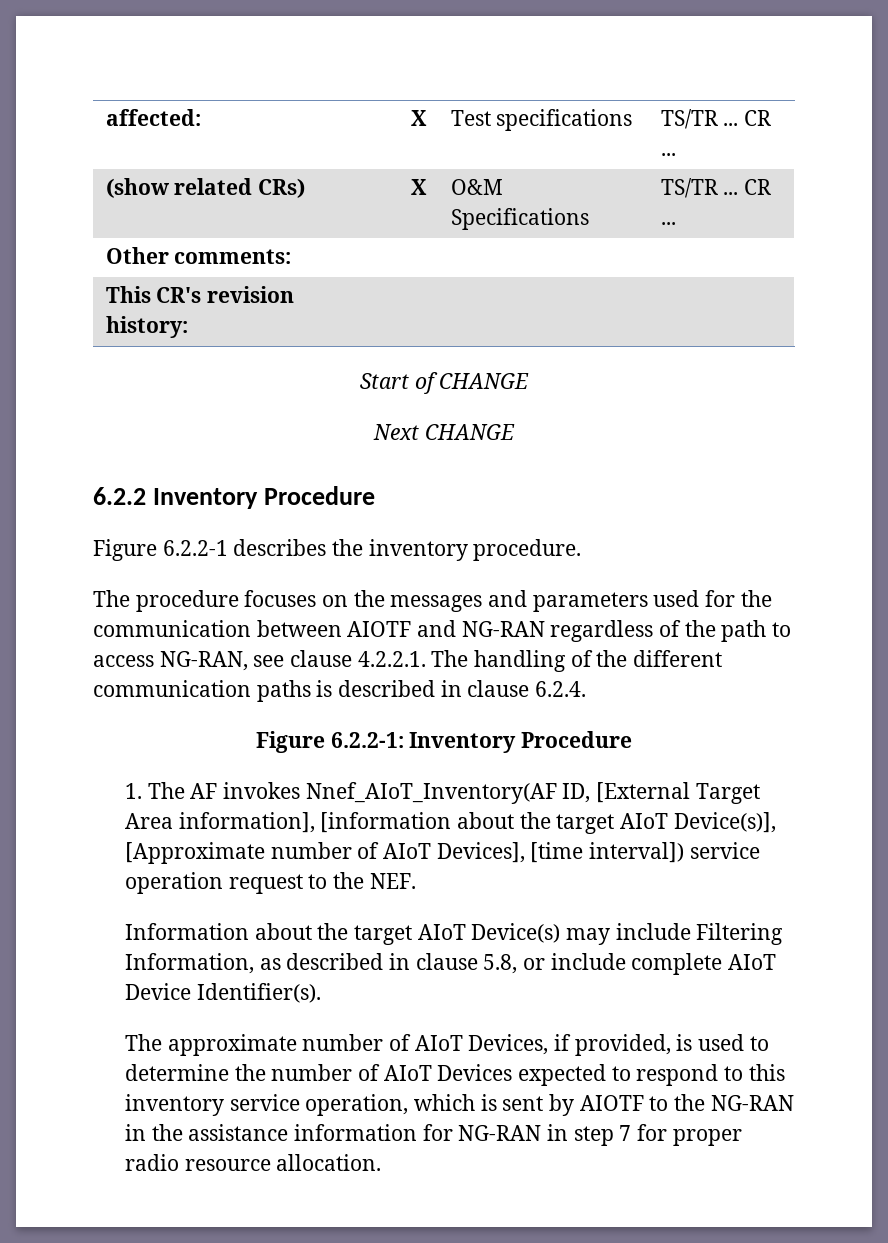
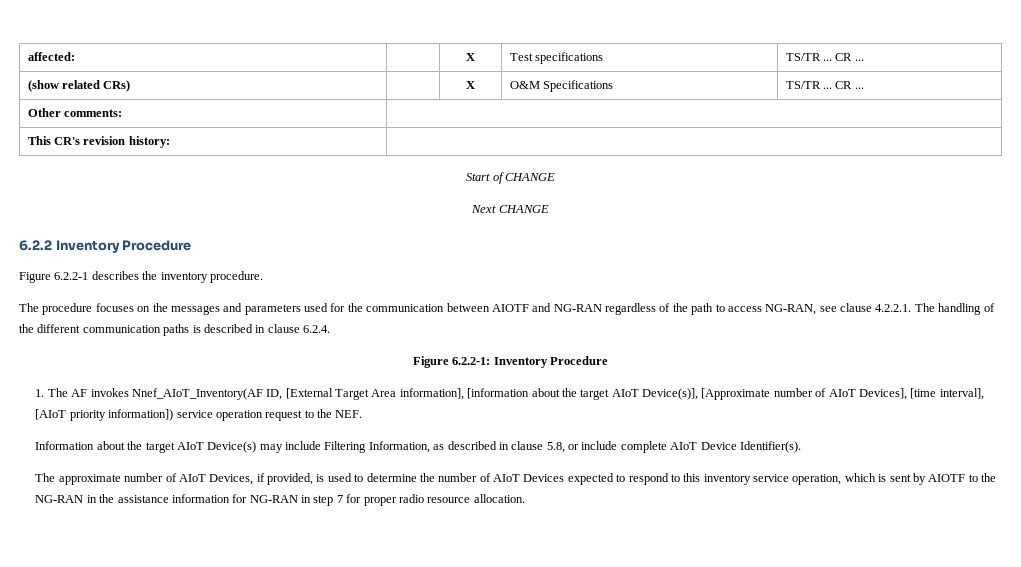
[588,842,684,863] interval]) -> [939,388,984,400] [35,409,174,421] interval], [AIoT priority information])

